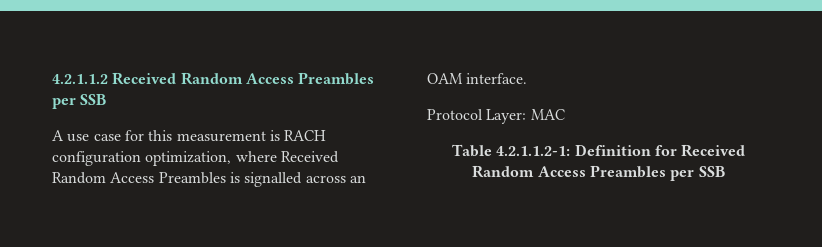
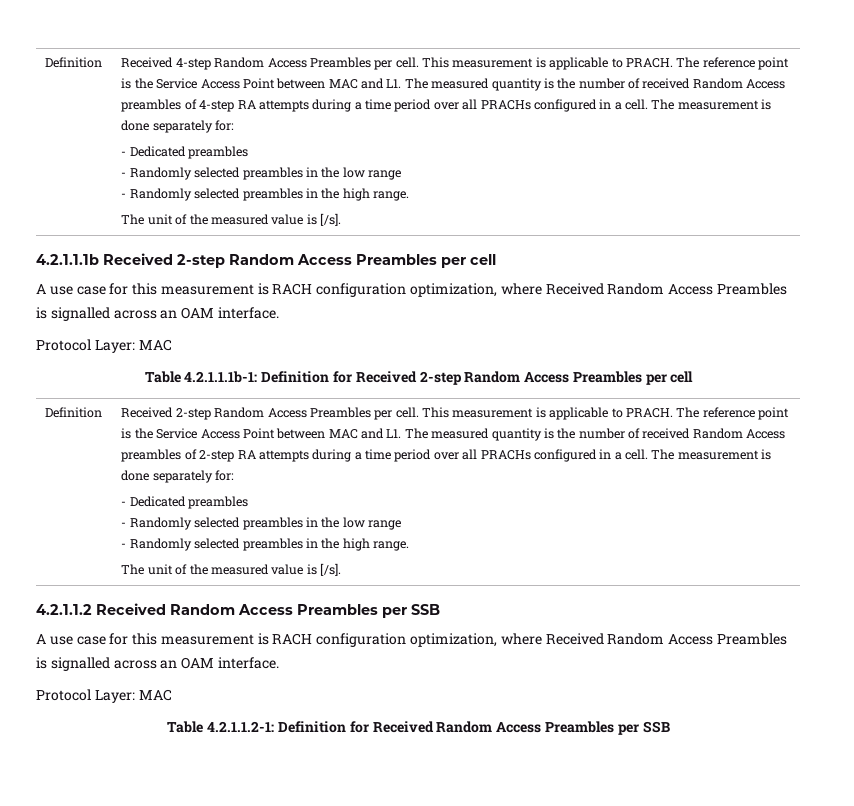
(52, 79) none -> [45,57,103,68] [121,57,790,70] [121,78,786,91] [121,99,772,112] [121,120,235,133] [121,146,249,159] [121,167,402,180] [121,188,410,201] [121,213,342,226] [36,253,496,268] [36,283,787,297] [36,307,279,321] [36,339,172,353] [144,371,694,385] [45,407,103,418] [121,407,790,420] [121,428,786,441] [121,449,772,462] [121,470,235,483] [121,496,249,509] [121,517,402,530] [121,538,410,551] [121,563,342,576] Definition | Received 4-step Random Access Preambles per cell. This measurement is applicable to PRACH. The reference point is the Service Access Point between MAC and L1. The measured quantity is the number of received Random Access preambles of 4-step RA attempts during a time period over all PRACHs configured in a cell. The measurement is done separately for: // - Dedicated preambles // - Randomly selected preambles in the low range // - Randomly selected preambles in the high range. // The unit of the measured value is [/s]. // 4.2.1.1.1b Received 2-step Random Access Preambles per cell // A use case for this measurement is RACH configuration optimization, where Received Random Access Preambles is signalled across an OAM interface. // Protocol Layer: MAC // Table 4.2.1.1.1b-1: Definition for Received 2-step Random Access Preambles per cell // Definition | Received 2-step Random Access Preambles per cell. This measurement is applicable to PRACH. The reference point is the Service Access Point between MAC and L1. The measured quantity is the number of received Random Access preambles of 2-step RA attempts during a time period over all PRACHs configured in a cell. The measurement is done separately for: // - Dedicated preambles // - Randomly selected preambles in the low range // - Randomly selected preambles in the high range. // The unit of the measured value is [/s]. //

